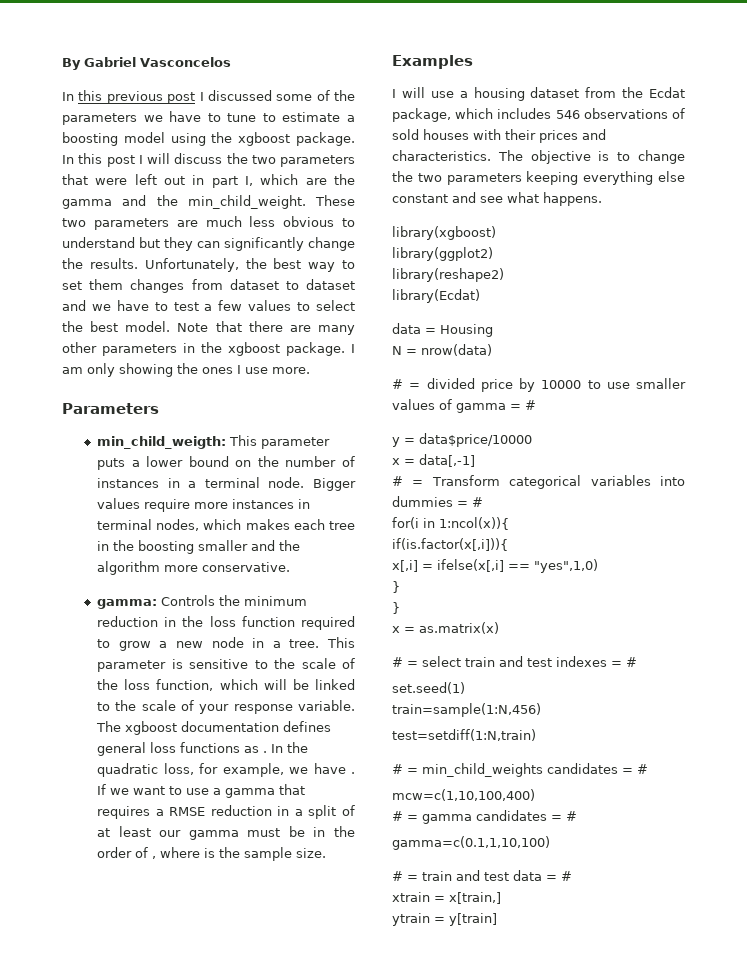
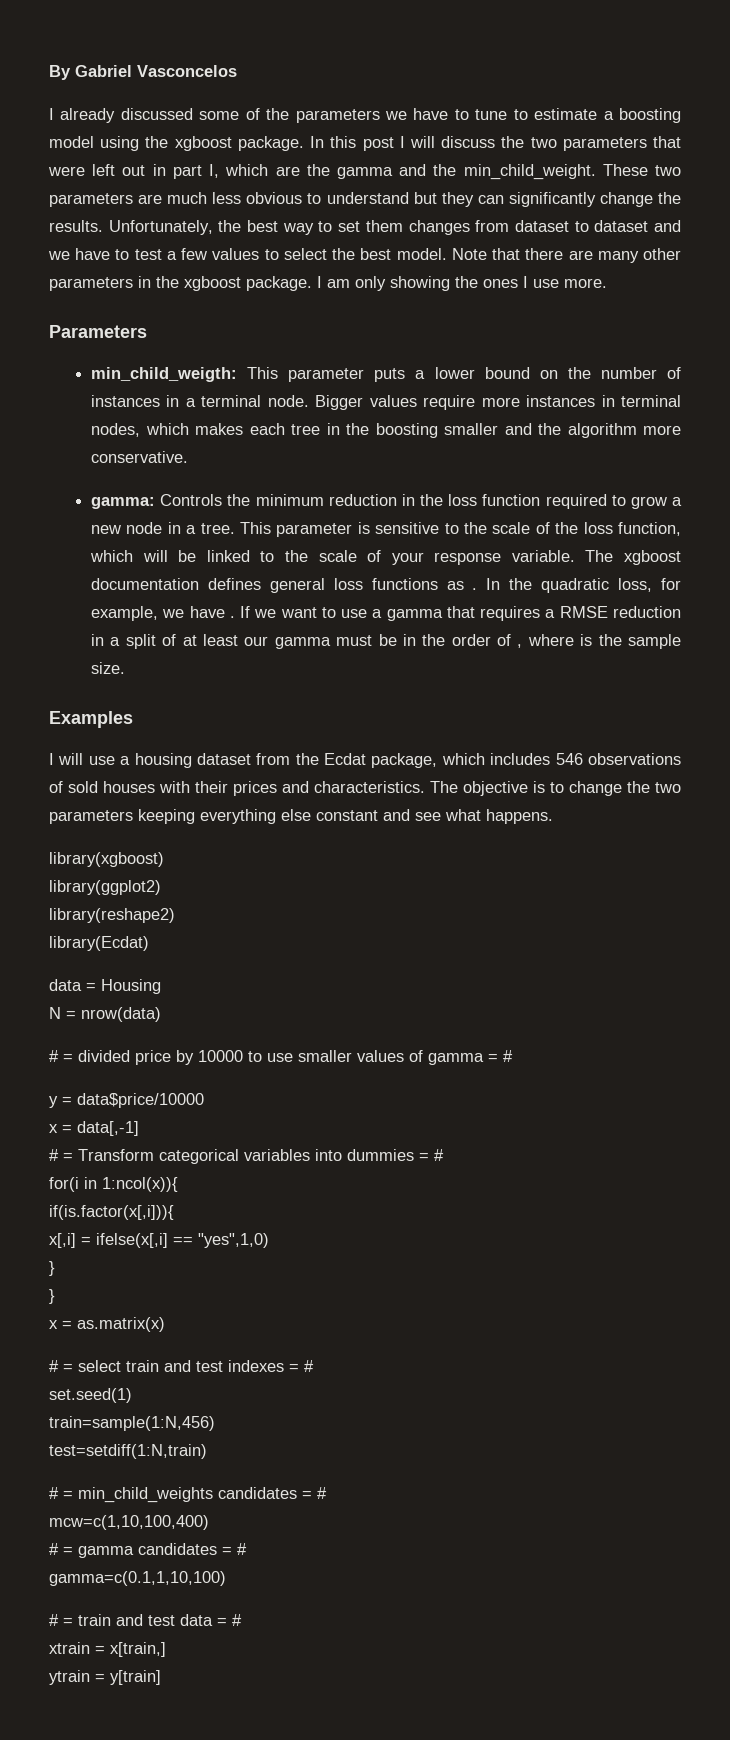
[62,90,204,104] In this previous post I -> [49,108,116,123] I already

